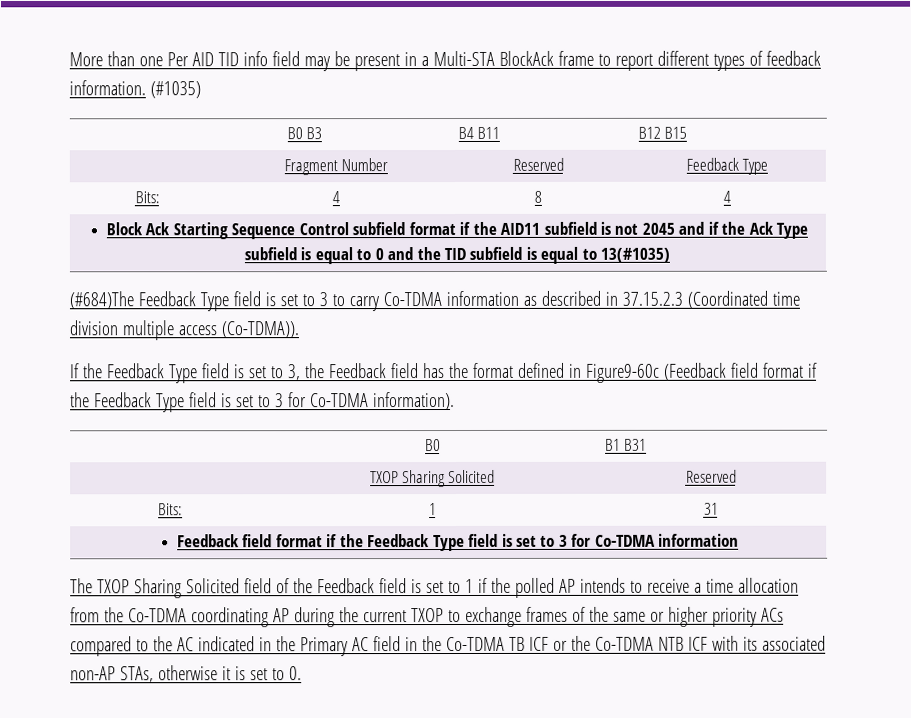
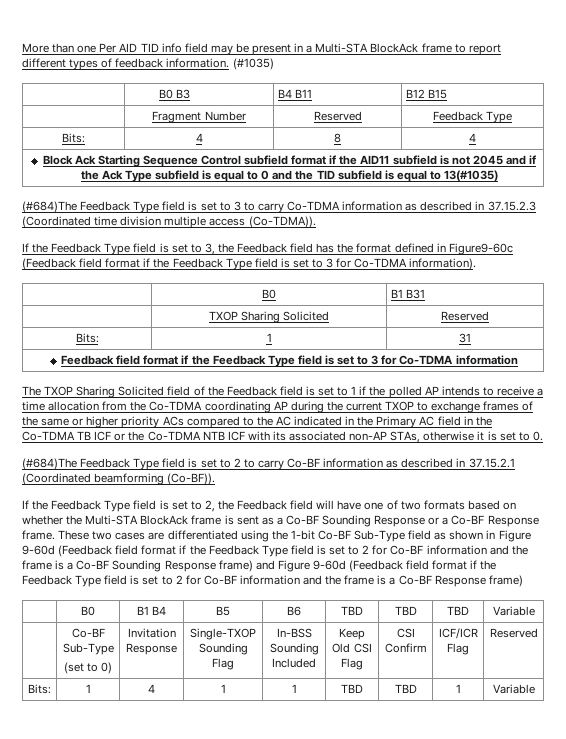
(302, 673) none -> [22,458,515,470] [22,473,216,485] [22,500,516,512] [22,515,539,527] [22,530,531,542] [22,545,528,557] [22,560,497,572] [22,575,523,587] [81,606,95,616] [136,606,167,615] [216,606,230,616] [287,606,301,616] [341,606,363,615] [394,606,417,615] [447,606,469,615] [492,606,535,616] [71,628,105,638] [62,643,114,655] [63,662,113,674] [127,628,176,638] [126,643,177,655] [190,628,256,640] [198,643,248,655] [212,658,234,670] [276,628,312,638] [269,643,319,655] [272,658,316,668] [339,628,365,640] [332,643,372,653] [341,658,363,670] [396,628,415,638] [384,643,427,653] [438,628,478,639] [447,643,469,655] [489,628,538,638] [28,684,51,694] [85,684,91,693] [148,684,155,693] [220,684,226,693] [291,684,297,693] [341,684,363,693] [394,684,417,693] [455,684,461,693] [492,684,535,694] // (#684)The Feedback Type field is set to 2 to carry Co-BF information as described in 37.15.2.1 (Coordinated beamforming (Co-BF)). // If the Feedback Type field is set to 2, the Feedback field will have one of two formats based on whether the Multi-STA BlockAck frame is sent as a Co-BF Sounding Response or a Co-BF Response frame. These two cases are differentiated using the 1-bit Co-BF Sub-Type field as shown in Figure 9-60d (Feedback field format if the Feedback Type field is set to 2 for Co-BF information and the frame is a Co-BF Sounding Response frame) and Figure 9-60d (Feedback field format if the Feedback Type field is set to 2 for Co-BF information and the frame is a Co-BF Response frame) // | B0 | B1 B4 | B5 | B6 | TBD | TBD | TBD | Variable // | Co-BF Sub-Type // (set to 0) | Invitation Response | Single-TXOP Sounding Flag | In-BSS Sounding Included | Keep Old CSI Flag | CSI Confirm | ICF/ICR Flag | Reserved // Bits: | 1 | 4 | 1 | 1 | TBD | TBD | 1 | Variable

